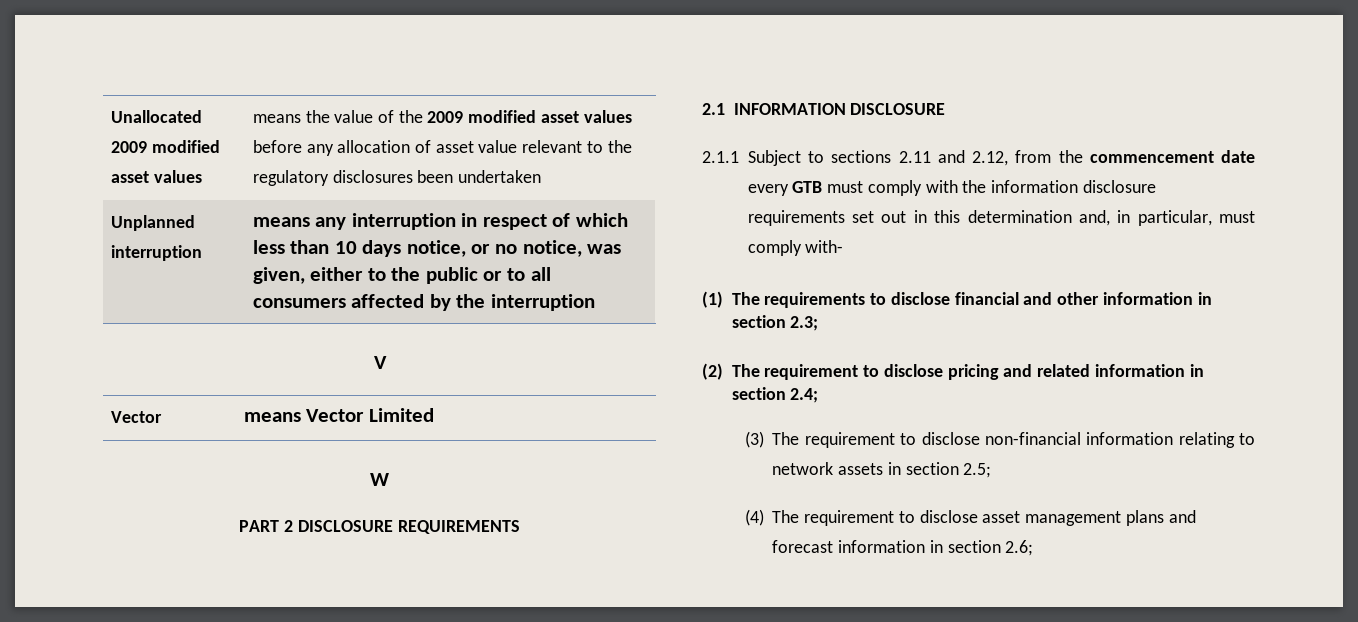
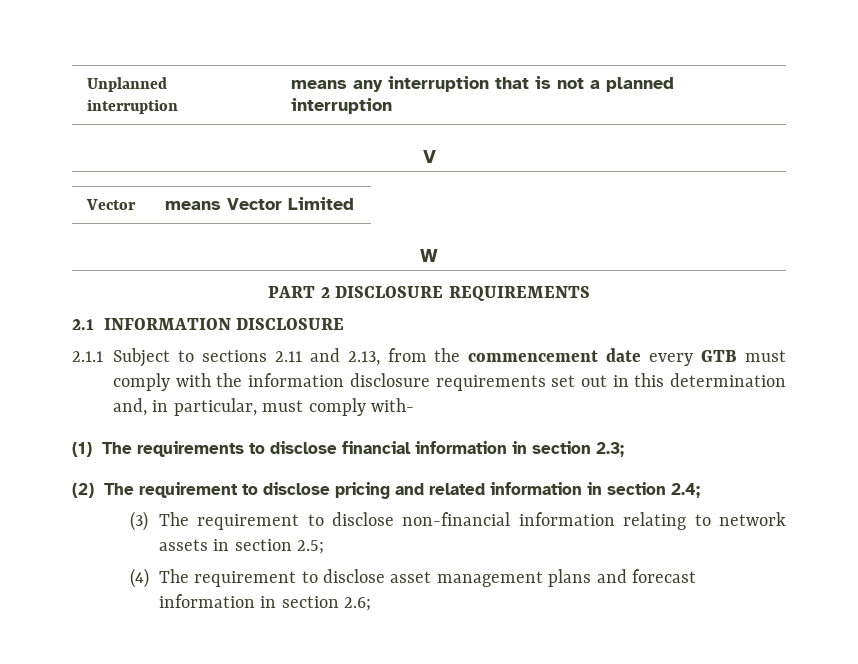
[110,110,202,123] [110,140,220,153] [110,170,202,183] [252,110,632,123] [252,140,632,156] [252,170,541,186] Unallocated 2009 modified asset values | means the value of the 2009 modified asset values before any allocation of asset value relevant to the regulatory disclosures been undertaken // -> (86, 84) none
[461,213,628,230] [252,240,622,257] [252,267,551,284] [252,294,486,311] in respect of which less than 10 days notice, or no notice, was given, either to the public or to all consumers affected by the -> [494,76,674,92] that is not a planned
[972,151,1008,166] 2.12, -> [347,351,380,366] 2.13,
[1023,292,1100,305] and other -> (411, 447) none

